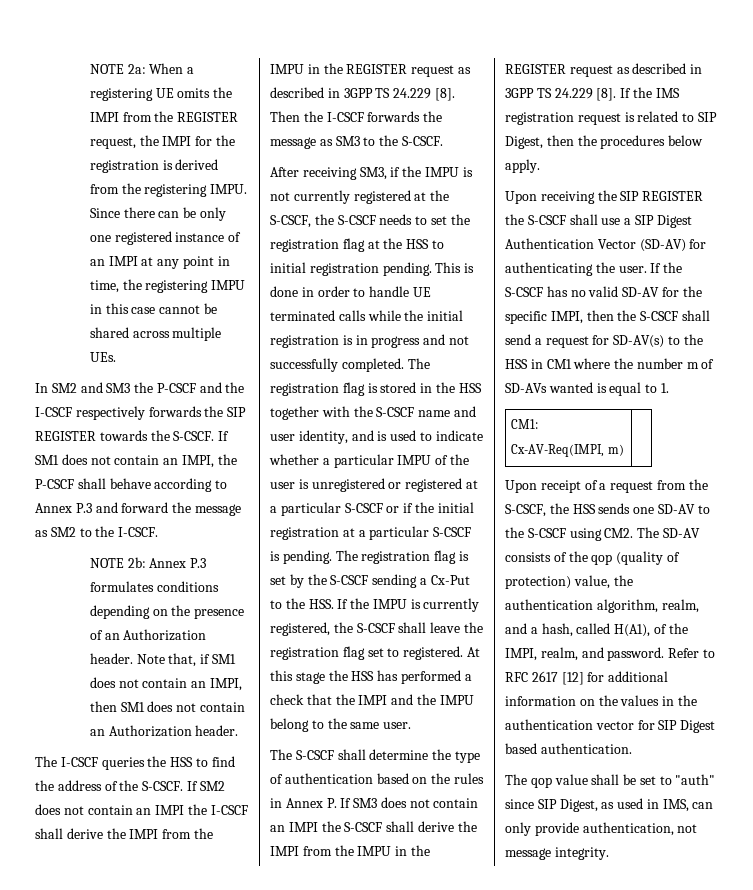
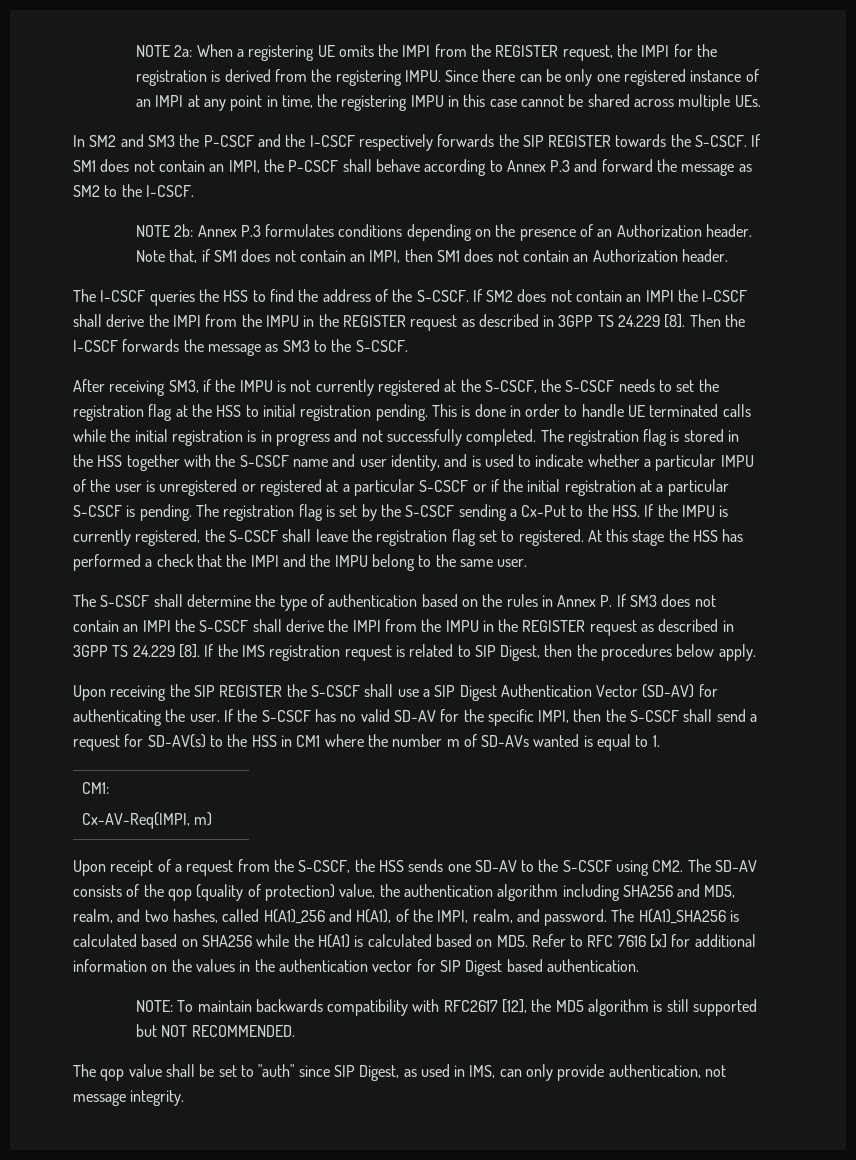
[596,599,699,613] [505,623,611,637] algorithm, realm, and a hash, called -> [497,884,736,901] [73,909,352,924] algorithm including SHA256 and MD5, realm, and two hashes, called H(A1)_256 and
(665, 654) none -> [611,909,740,924] [73,934,528,948] The H(A1)_SHA256 is calculated based on SHA256 while the H(A1) is calculated based on MD5.
[531,671,584,685] 2617 [12] -> [617,934,668,948] 7616 [x]
(632, 748) none -> [135,999,758,1016] [135,1024,295,1037] // NOTE: To maintain backwards compatibility with RFC2617 [12], the MD5 algorithm is still supported but NOT RECOMMENDED.

